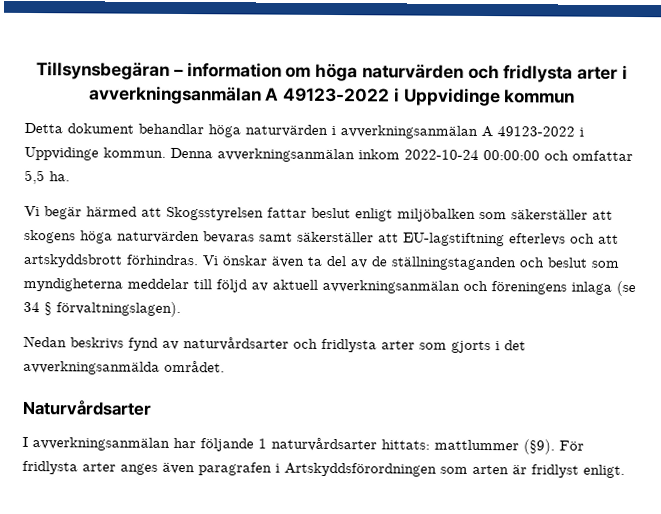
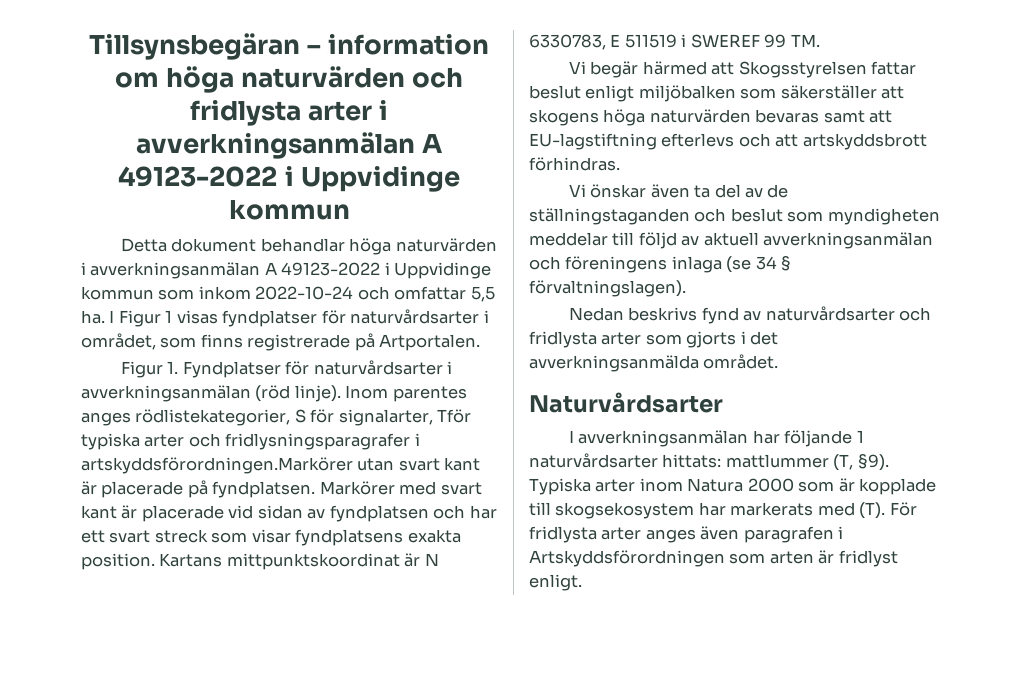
[103,147,355,163] kommun. Denna avverkningsanmälan -> [81,286,195,300] kommun som
[483,150,540,161] 00:00:00 -> (354, 293) none
(70, 176) none -> [109,309,489,327] [81,333,481,351] [120,360,453,378] [81,385,467,402] [81,409,472,426] [81,433,420,450] [81,457,481,474] [81,480,482,498] [81,505,497,522] [81,529,461,546] [81,553,439,570] [529,34,820,50] I Figur 1 visas fyndplatser för naturvårdsarter i området, som finns registrerade på Artportalen. // Figur 1. Fyndplatser för naturvårdsarter i avverkningsanmälan (röd linje). Inom parentes anges rödlistekategorier, S för signalarter, Tför typiska arter och fridlysningsparagrafer i artskyddsförordningen.Markörer utan svart kant är placerade på fyndplatsen. Markörer med svart kant är placerade vid sidan av fyndplatsen och har ett svart streck som visar fyndplatsens exakta position. Kartans mittpunktskoordinat är N 6330783, E 511519 i SWEREF 99 TM.
[297,231,374,243] säkerställer -> (865, 116) none
(199, 260) none -> (620, 164) //
[23,277,123,292] myndigheterna -> [827,208,940,225] myndigheten
[523,439,555,455] (§9). -> [833,454,889,471] [529,478,937,495] [529,502,886,519] (T, §9). Typiska arter inom Natura 2000 som är kopplade till skogsekosystem har markerats med (T).

